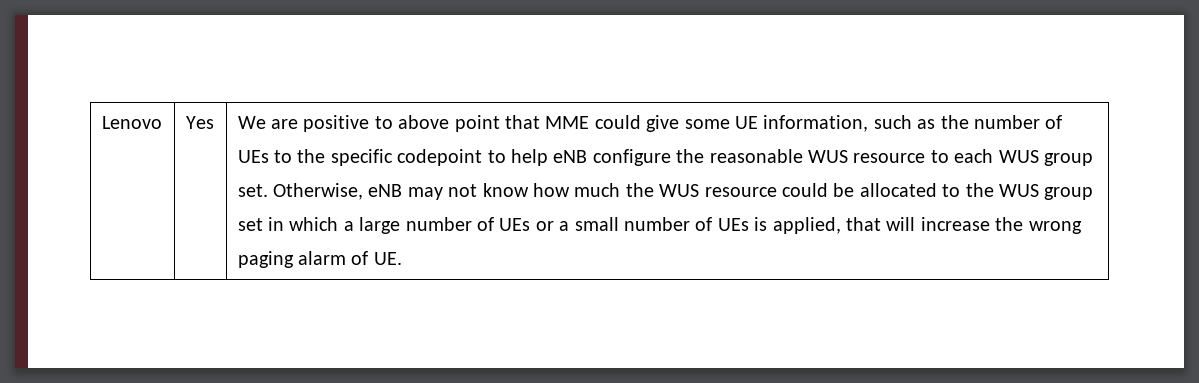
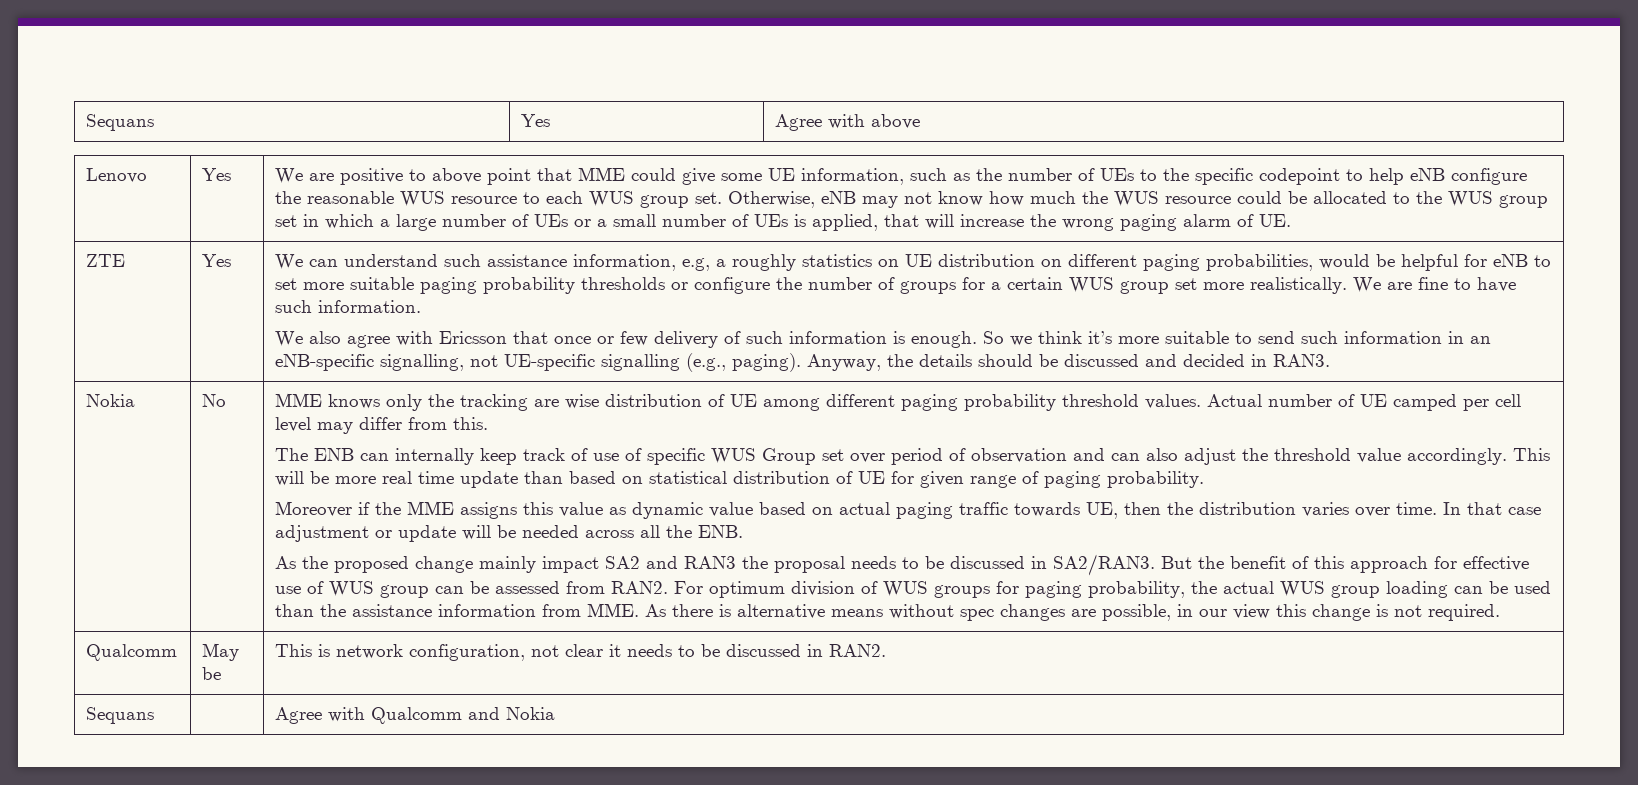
(101, 122) none -> [86,114,155,131] [521,114,551,127] [775,114,921,131] Sequans | Yes | Agree with above //
(402, 258) none -> [86,254,126,267] [202,254,232,267] [275,254,1552,271] [275,277,1517,294] [275,300,422,313] [275,331,1492,348] [275,353,1331,372] [86,394,136,407] [202,394,227,407] [275,393,1522,411] [275,417,489,434] [275,448,1551,465] [275,471,1205,488] [275,501,1542,519] [275,525,744,542] [275,554,1530,576] [275,581,1552,598] [275,603,1501,621] [86,644,178,661] [202,643,240,661] [202,667,222,680] [275,644,887,661] [86,707,155,724] [275,707,556,724] // ZTE | Yes | We can understand such assistance information, e.g, a roughly statistics on UE distribution on different paging probabilities, would be helpful for eNB to set more suitable paging probability thresholds or configure the number of groups for a certain WUS group set more realistically. We are fine to have such information. // We also agree with Ericsson that once or few delivery of such information is enough. So we think it’s more suitable to send such information in an eNB-specific signalling, not UE-specific signalling (e.g., paging). Anyway, the details should be discussed and decided in RAN3. // Nokia | No | MME knows only the tracking are wise distribution of UE among different paging probability threshold values. Actual number of UE camped per cell level may differ from this. // The ENB can internally keep track of use of specific WUS Group set over period of observation and can also adjust the threshold value accordingly. This will be more real time update than based on statistical distribution of UE for given range of paging probability. // Moreover if the MME assigns this value as dynamic value based on actual paging traffic towards UE, then the distribution varies over time. In that case adjustment or update will be needed across all the ENB. // As the proposed change mainly impact SA2 and RAN3 the proposal needs to be discussed in SA2/RAN3. But the benefit of this approach for effective use of WUS group can be assessed from RAN2. For optimum division of WUS groups for paging probability, the actual WUS group loading can be used than the assistance information from MME. As there is alternative means without spec changes are possible, in our view this change is not required. // Qualcomm | May be | This is network configuration, not clear it needs to be discussed in RAN2. // Sequans | | Agree with Qualcomm and Nokia

